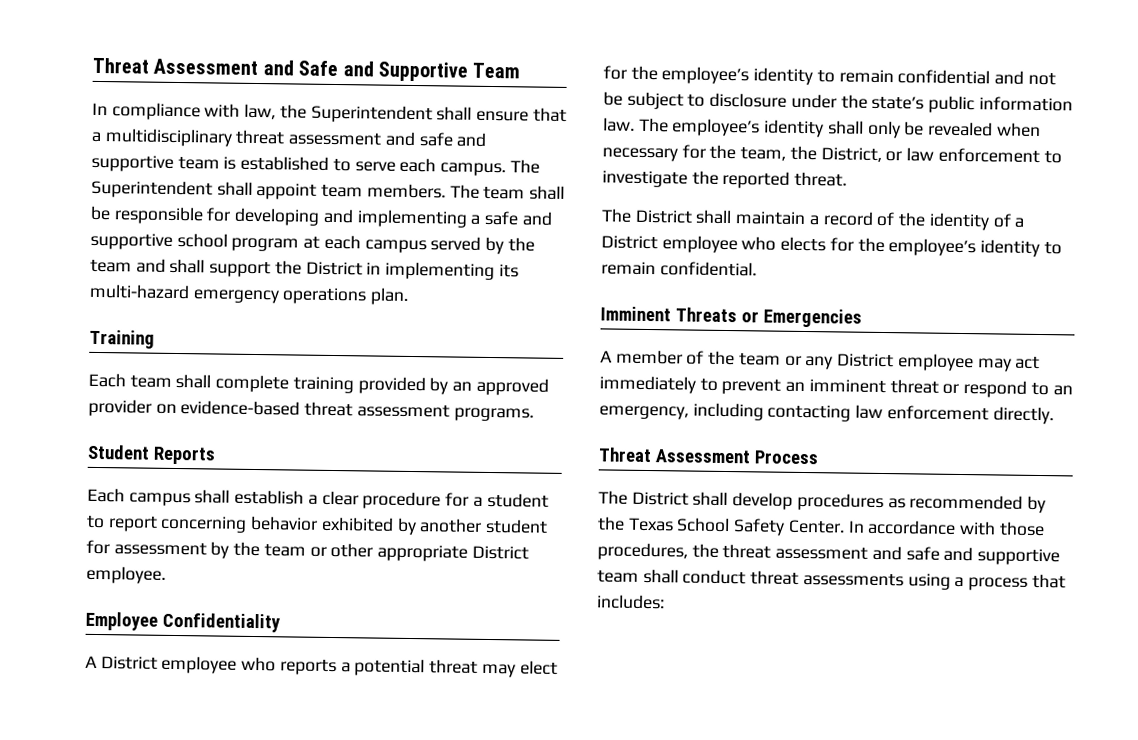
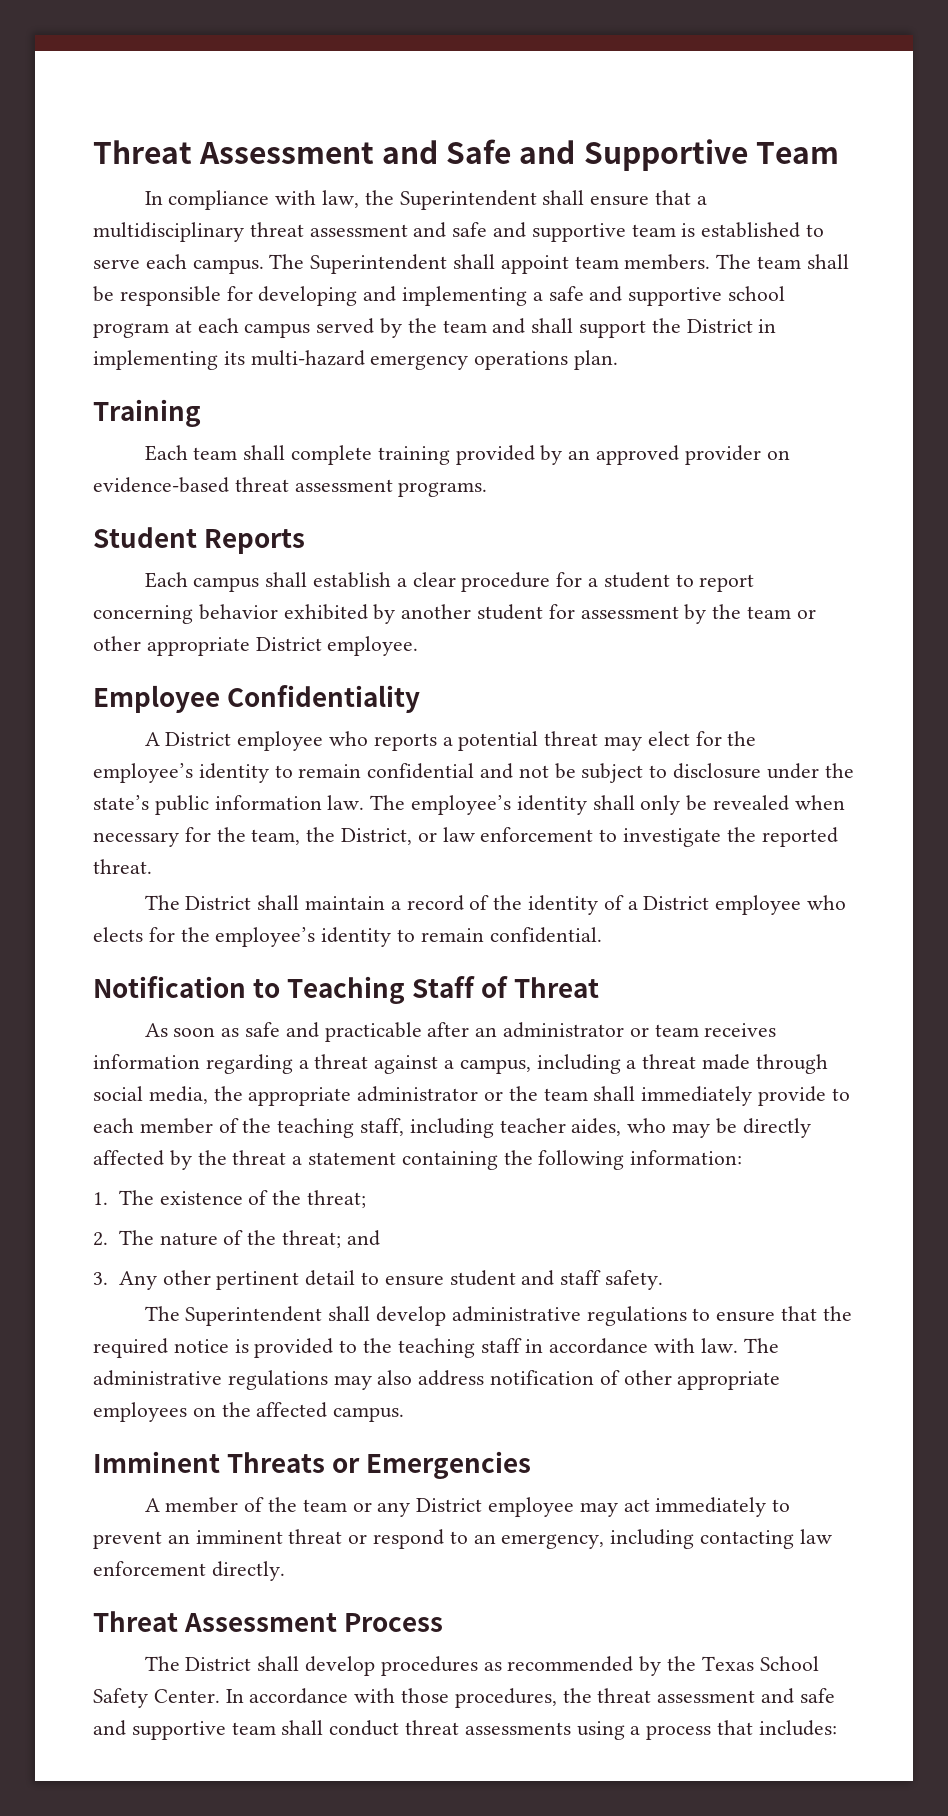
(757, 269) none -> [93,976,600,1004] [144,1022,777,1042] [93,1054,828,1074] [93,1086,850,1106] [93,1118,811,1138] [93,1150,743,1170] [93,1190,366,1208] [93,1230,380,1248] [93,1270,663,1290] [144,1306,852,1326] [93,1338,779,1358] [93,1370,781,1390] [93,1402,405,1422] // Notification to Teaching Staff of Threat // As soon as safe and practicable after an administrator or team receives information regarding a threat against a campus, including a threat made through social media, the appropriate administrator or the team shall immediately provide to each member of the teaching staff, including teacher aides, who may be directly affected by the threat a statement containing the following information: // 1. The existence of the threat; // 2. The nature of the threat; and // 3. Any other pertinent detail to ensure student and staff safety. // The Superintendent shall develop administrative regulations to ensure that the required notice is provided to the teaching staff in accordance with law. The administrative regulations may also address notification of other appropriate employees on the affected campus.

